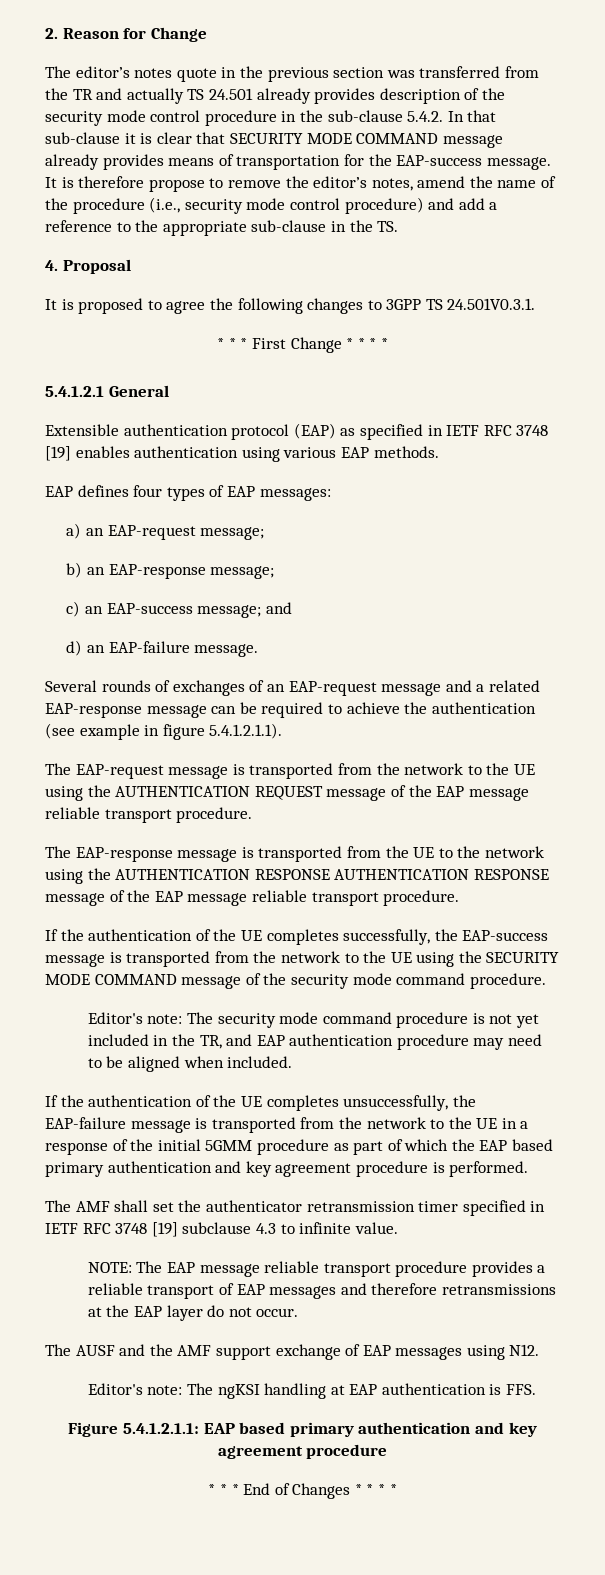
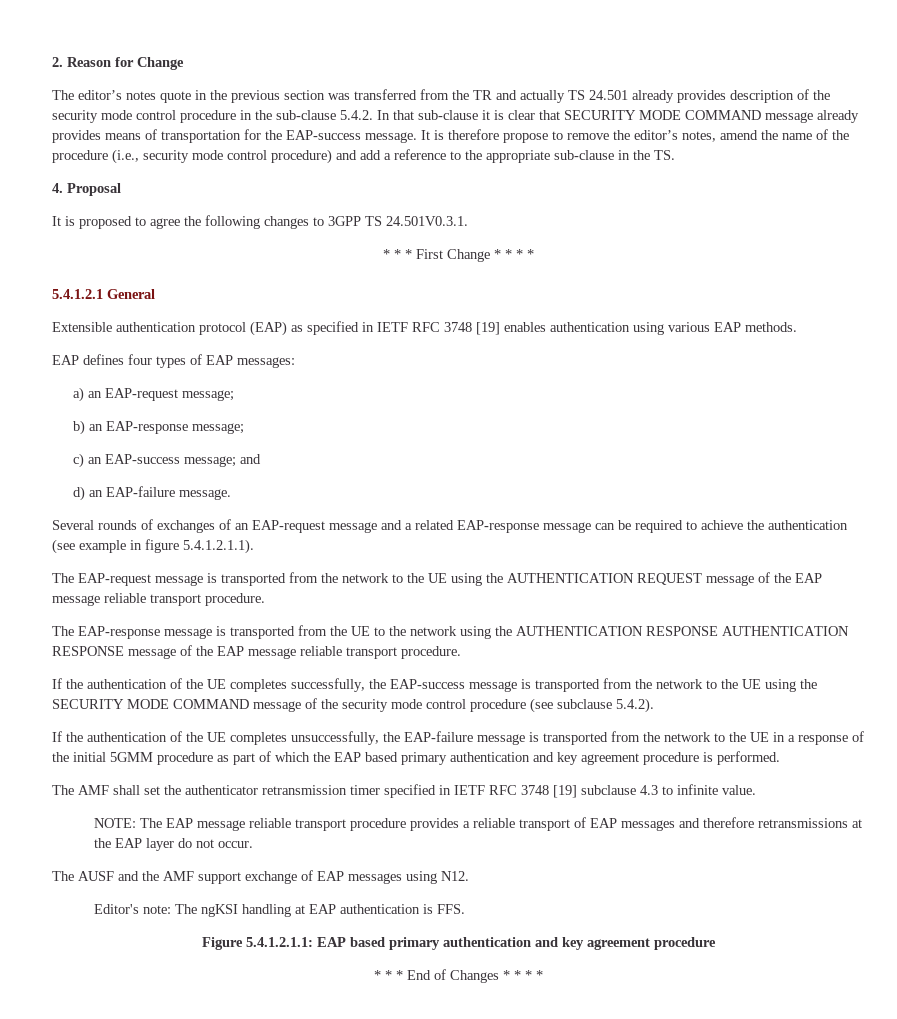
[396,973,546,989] [87,1012,540,1028] [87,1034,543,1050] [87,1056,293,1072] command procedure. // Editor's note: The security mode command procedure is not yet included in the TR, and EAP authentication procedure may need to be aligned when included. -> [426,698,654,713] control procedure (see subclause 5.4.2).

